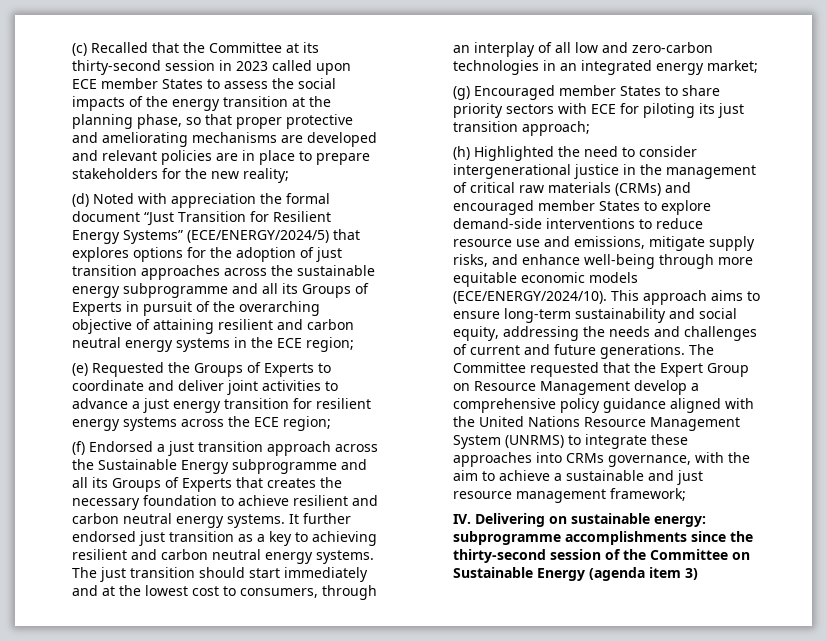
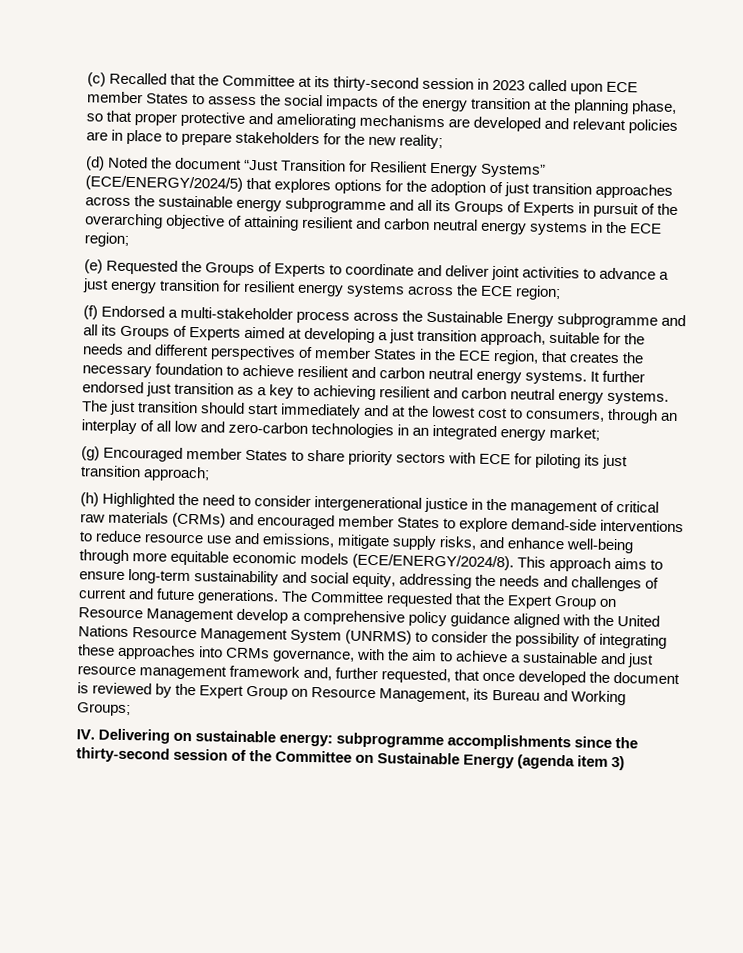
[137,193,330,208] with appreciation the formal -> [150,157,172,169] the
[167,441,331,456] just transition approach -> [179,306,350,324] multi-stakeholder process
(232, 485) none -> [243,326,646,346] [81,343,540,365] aimed at developing a just transition approach, suitable for the needs and different perspectives of member States in the ECE region,
[452,291,607,304] (ECE/ENERGY/2024/10). -> [351,553,514,571] (ECE/ENERGY/2024/8).
[584,434,647,449] integrate -> [430,630,668,649] consider the possibility of integrating
[609,488,686,501] framework; -> [228,665,681,686] [76,682,627,706] [76,702,131,717] framework and, further requested, that once developed the document is reviewed by the Expert Group on Resource Management, its Bureau and Working Groups;

